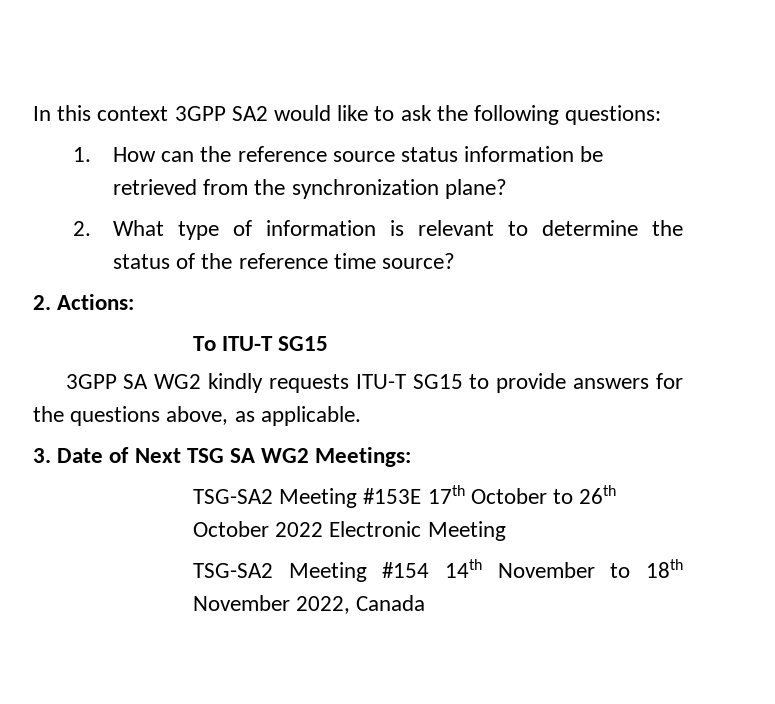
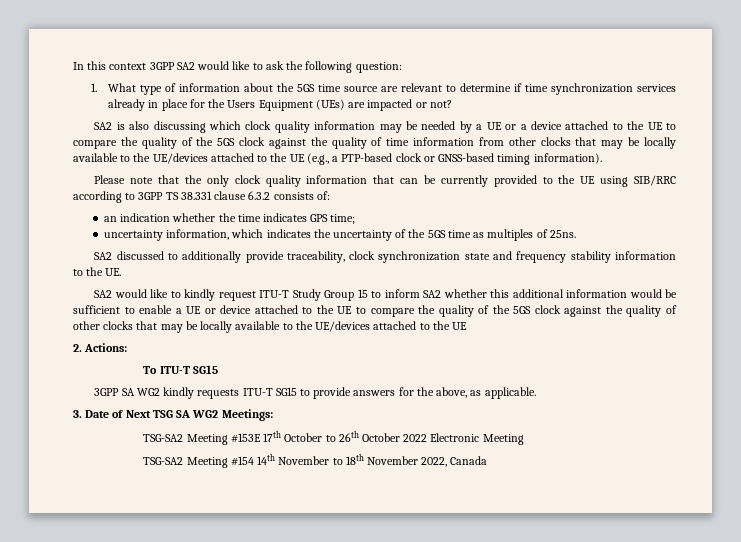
[565,105,662,125] [72,146,604,162] [112,179,507,199] [72,220,683,240] [112,253,456,269] questions: // 1. How can the reference source status information be retrieved from the synchronization plane? // 2. What type of information is relevant to determine the status of the reference time source? -> [355,62,402,73] [90,83,676,95] [108,99,452,111] [94,121,676,133] [73,137,677,149] [73,153,602,165] [94,175,676,187] [73,191,330,203] [103,213,356,224] [103,229,576,241] [94,251,677,263] [73,267,122,276] [94,289,677,301] [73,305,677,317] [73,321,468,333] question: // 1. What type of information about the 5GS time source are relevant to determine if time synchronization services already in place for the Users Equipment (UEs) are impacted or not? // SA2 is also discussing which clock quality information may be needed by a UE or a device attached to the UE to compare the quality of the 5GS clock against the quality of time information from other clocks that may be locally available to the UE/devices attached to the UE (e.g., a PTP-based clock or GNSS-based timing information). // Please note that the only clock quality information that can be currently provided to the UE using SIB/RRC according to 3GPP TS 38.331 clause 6.3.2 consists of: // an indication whether the time indicates GPS time; // uncertainty information, which indicates the uncertainty of the 5GS time as multiples of 25ns. // SA2 discussed to additionally provide traceability, clock synchronization state and frequency stability information to the UE. // SA2 would like to kindly request ITU-T Study Group 15 to inform SA2 whether this additional information would be sufficient to enable a UE or device attached to the UE to compare the quality of the 5GS clock against the quality of other clocks that may be locally available to the UE/devices attached to the UE
[70,406,161,426] questions -> (434, 391) none

